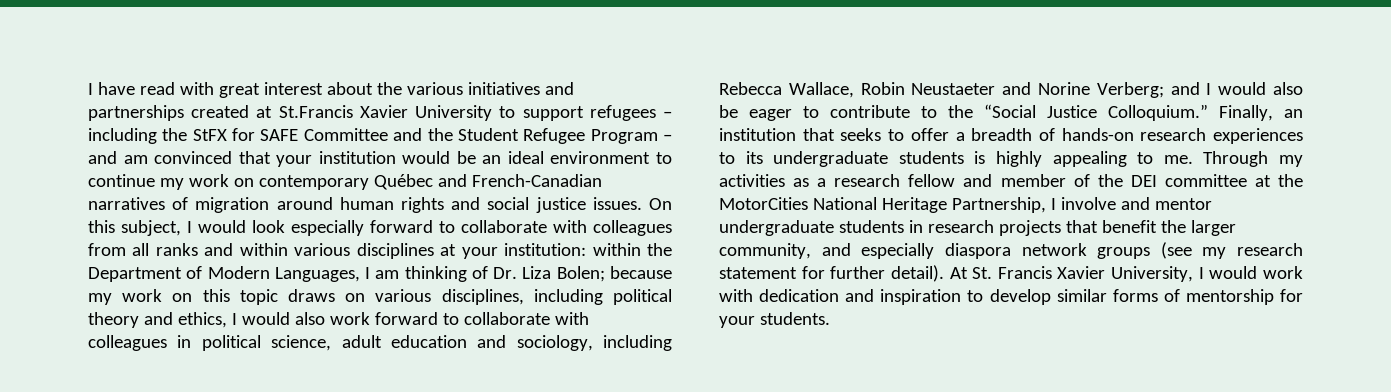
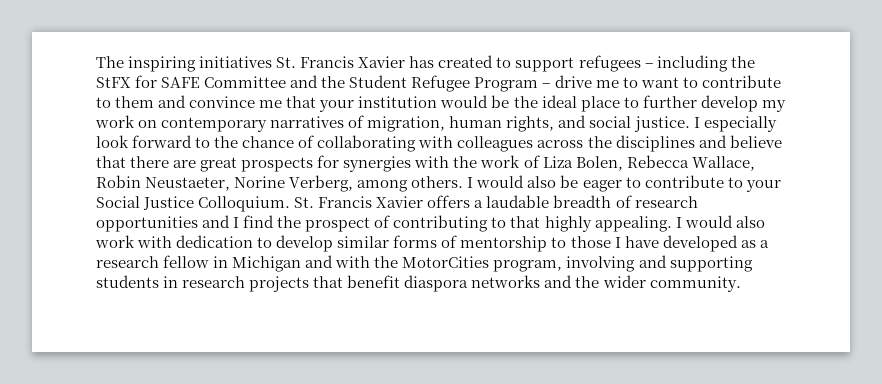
[88,82,574,98] [88,105,493,121] I have read with great interest about the various initiatives and partnerships created at St.Francis Xavier University -> [96,55,494,72] The inspiring initiatives St. Francis Xavier has created
[88,151,233,164] and am convinced -> [554,75,781,88] [96,95,283,108] drive me to want to contribute to them and convince me
[482,151,672,164] [88,174,602,190] [88,197,672,213] [88,220,672,236] [88,243,672,259] [88,266,672,282] [88,289,672,305] [88,312,589,328] [88,335,672,351] [719,82,1200,98] an ideal environment to continue my work on contemporary Québec and French-Canadian narratives of migration around human rights and social justice issues. On this subject, I would look especially forward to collaborate with colleagues from all ranks and within various disciplines at your institution: within the Department of Modern Languages, I am thinking of Dr. Liza Bolen; because my work on this topic draws on various disciplines, including political theory and ethics, I would also work forward to collaborate with colleagues in political science, adult education and sociology, including Rebecca Wallace, Robin Neustaeter and Norine Verberg; and -> [513,95,786,112] [95,115,777,132] [96,135,782,152] [96,155,755,172] [96,175,464,192] the ideal place to further develop my work on contemporary narratives of migration, human rights, and social justice. I especially look forward to the chance of collaborating with colleagues across the disciplines and believe that there are great prospects for synergies with the work of Liza Bolen, Rebecca Wallace, Robin Neustaeter, Norine Verberg, among others.
[948,104,1303,121] [719,128,1303,144] [719,151,1303,167] [719,174,1303,187] [719,197,1212,213] [719,220,834,236] the “Social Justice Colloquium.” Finally, an institution that seeks to offer a breadth of hands-on research experiences to its undergraduate students is highly appealing to me. Through my activities as a research fellow and member of the DEI committee at the MotorCities National Heritage Partnership, I involve and mentor undergraduate -> [745,180,781,192] [96,195,698,212] [96,215,765,232] [95,235,769,252] [96,255,753,272] your Social Justice Colloquium. St. Francis Xavier offers a laudable breadth of research opportunities and I find the prospect of contributing to that highly appealing. I would also work with dedication to develop similar forms of mentorship to those I have developed as a research fellow in Michigan and with the MotorCities program, involving and supporting
[1160,220,1236,236] [719,242,1303,259] [719,265,1303,282] [719,289,1303,305] [719,312,830,328] the larger community, and especially diaspora network groups (see my research statement for further detail). At St. Francis Xavier University, I would work with dedication and inspiration to develop similar forms of mentorship for your students. -> [404,275,741,292] diaspora networks and the wider community.

